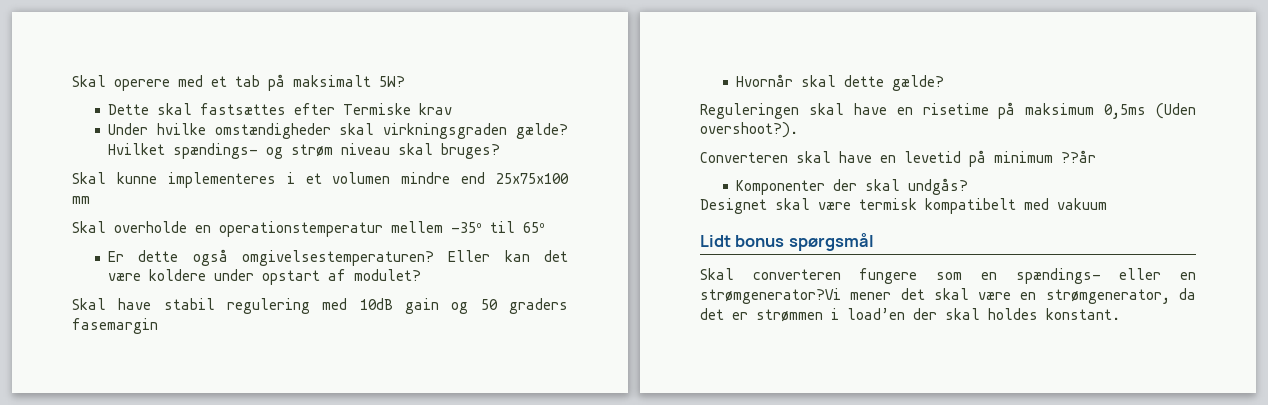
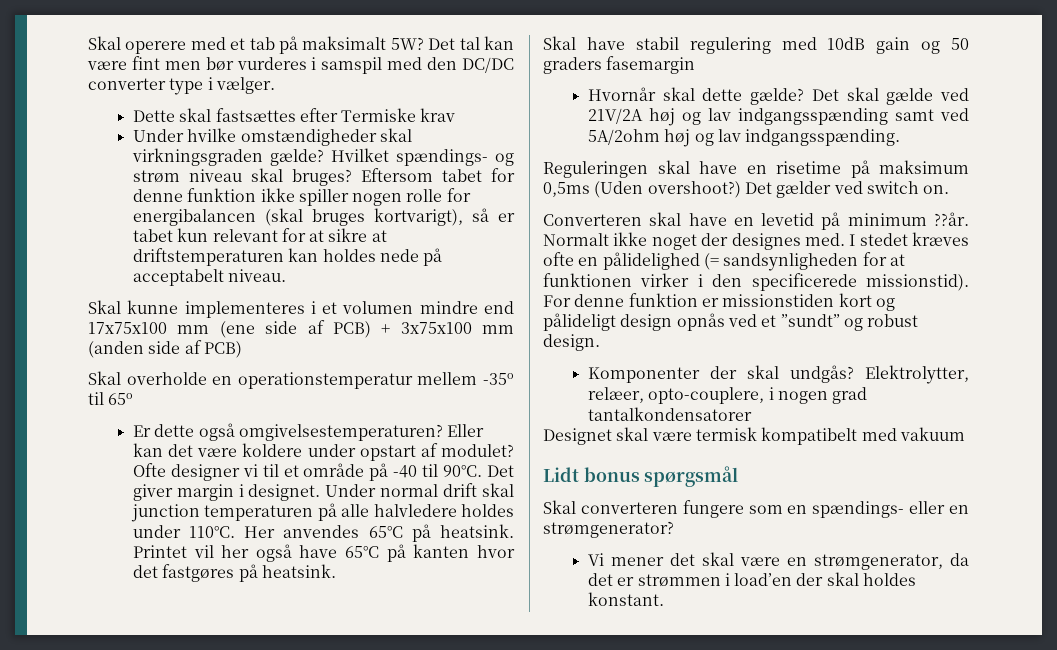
(405, 81) none -> [428,36,514,50] [87,56,514,74] [88,77,275,95] Det tal kan være fint men bør vurderes i samspil med den DC/DC converter type i vælger.
(501, 151) none -> [360,168,515,182] [132,188,471,206] [132,208,515,226] [132,228,387,242] [132,248,443,266] [132,269,287,286] Eftersom tabet for denne funktion ikke spiller nogen rolle for energibalancen (skal bruges kortvarigt), så er tabet kun relevant for at sikre at driftstemperaturen kan holdes nede på acceptabelt niveau.
[496,173,569,184] [72,196,90,204] 25x75x100 mm -> [88,320,514,338] [88,340,242,358] 17x75x100 mm (ene side af PCB) + 3x75x100 mm (anden side af PCB)
(422, 275) none -> [132,463,514,481] [132,483,514,501] [130,503,514,522] [132,524,514,542] [132,544,515,562] [132,564,336,582] Ofte designer vi til et område på -40 til 90°C. Det giver margin i designet. Under normal drift skal junction temperaturen på alle halvledere holdes under 110°C. Her anvendes 65°C på heatsink. Printet vil her også have 65°C på kanten hvor det fastgøres på heatsink.
(945, 83) none -> [811,87,970,105] [587,108,969,126] [587,129,901,147] Det skal gælde ved 21V/2A høj og lav indgangsspænding samt ved 5A/2ohm høj og lav indgangsspænding.
[700,122,798,138] overshoot?). -> [647,181,950,198] overshoot?) Det gælder ved switch on.
[1061,150,1096,163] [736,178,969,195] ??år // Komponenter der skal undgås? -> [934,212,969,226] [543,232,969,250] [543,252,905,271] [543,273,969,291] [543,293,895,311] [543,313,919,331] [543,334,600,351] [587,365,969,384] [587,387,868,404] [587,407,752,421] ??år. Normalt ikke noget der designes med. I stedet kræves ofte en pålidelighed (= sandsynligheden for at funktionen virker i den specificerede missionstid). For denne funktion er missionstiden kort og pålideligt design opnås ved et ”sundt” og robust design. // Komponenter der skal undgås? Elektrolytter, relæer, opto-couplere, i nogen grad tantalkondensatorer
[700,288,841,304] strømgenerator?Vi -> [543,521,674,538] [587,553,604,566] strømgenerator? // Vi

